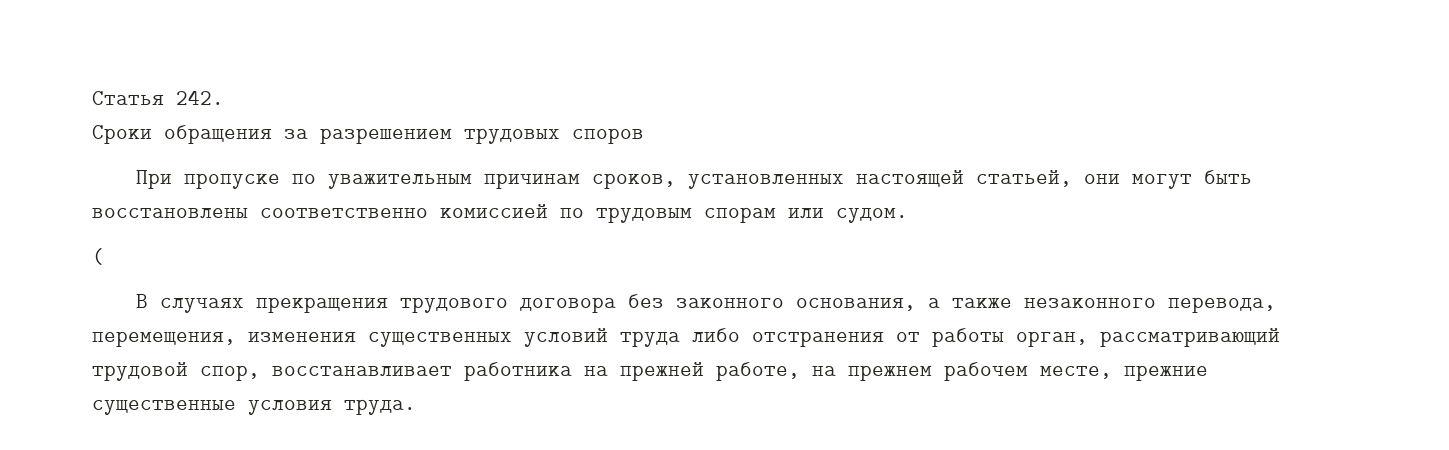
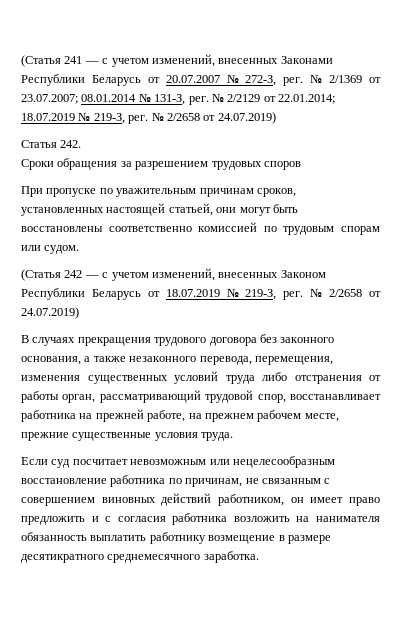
(92, 98) none -> [21,54,333,67] [21,74,382,86] [21,93,335,105] [21,112,276,124] (Статья 241 — с учетом изменений, внесенных Законами Республики Беларусь от 20.07.2007 № 272-З, рег. № 2/1369 от 23.07.2007; 08.01.2014 № 131-З, рег. № 2/2129 от 22.01.2014; 18.07.2019 № 219-З, рег. № 2/2658 от 24.07.2019) //
[92,248,104,265] ( -> [21,268,326,281] [21,288,382,300] [21,307,79,319] (Статья 242 — с учетом изменений, внесенных Законом Республики Беларусь от 18.07.2019 № 219-З, рег. № 2/2658 от 24.07.2019)
(416, 407) none -> [21,456,335,468] [21,475,331,487] [21,493,381,506] [21,513,380,525] [21,532,331,544] [21,551,259,563] // Если суд посчитает невозможным или нецелесообразным восстановление работника по причинам, не связанным с совершением виновных действий работником, он имеет право предложить и с согласия работника возложить на нанимателя обязанность выплатить работнику возмещение в размере десятикратного среднемесячного заработка.

